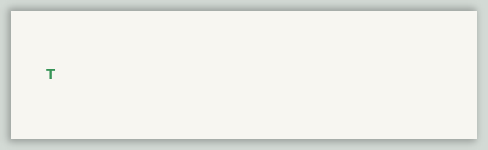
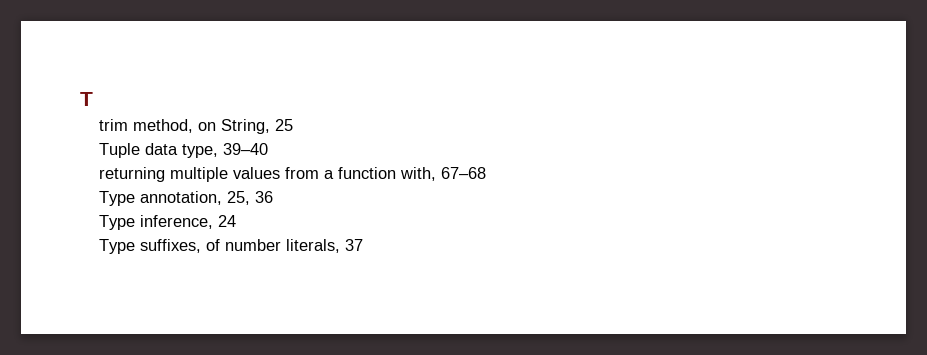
(56, 74) none -> [99,119,294,134] [99,143,269,158] [99,167,487,182] [99,191,274,206] [99,215,237,230] [99,239,364,254] // trim method, on String, 25 // Tuple data type, 39–40 // returning multiple values from a function with, 67–68 // Type annotation, 25, 36 // Type inference, 24 // Type suffixes, of number literals, 37

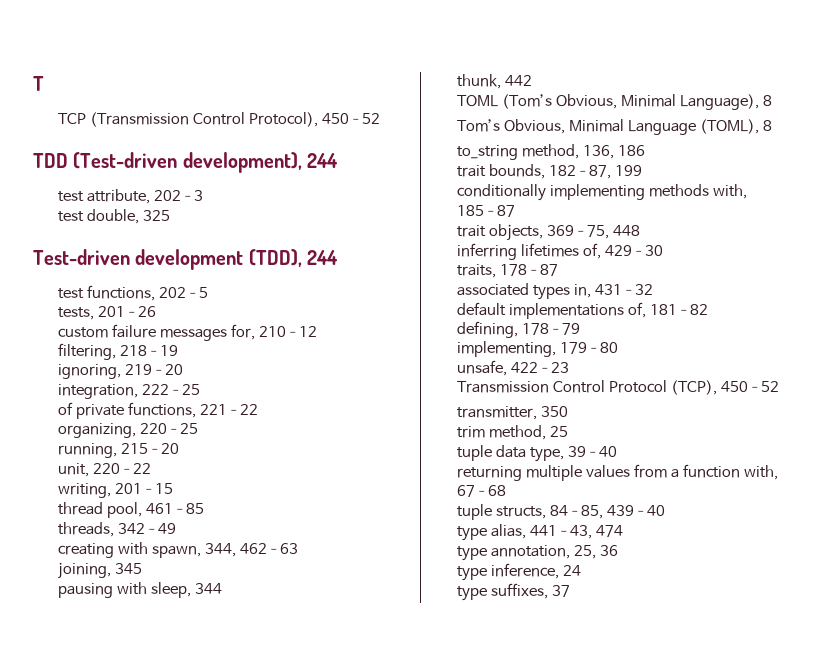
(93, 99) none -> [58,112,380,127] [33,152,339,173] [58,189,204,204] [58,209,171,224] [33,249,339,270] [58,285,209,301] [58,306,157,320] [58,324,317,341] [58,343,179,360] [58,364,184,379] [58,384,201,399] [58,402,259,419] [58,423,199,438] [58,443,180,458] [58,463,152,477] [58,483,174,498] [58,502,205,518] [58,522,177,537] [58,542,298,558] [58,562,143,579] [58,582,223,598] [457,74,533,89] [457,94,772,110] [457,119,772,135] [457,144,646,160] [457,164,643,179] [457,184,748,201] [457,205,516,217] [457,224,641,241] [457,243,664,260] [457,264,559,278] [457,283,654,300] [457,302,709,319] [457,321,581,338] [457,341,619,357] [457,360,570,376] [457,380,779,395] [457,406,569,420] // TCP (Transmission Control Protocol), 450–52 // TDD (Test-driven development), 244 // test attribute, 202–3 // test double, 325 // Test-driven development (TDD), 244 // test functions, 202–5 // tests, 201–26 // custom failure messages for, 210–12 // filtering, 218–19 // ignoring, 219–20 // integration, 222–25 // of private functions, 221–22 // organizing, 220–25 // running, 215–20 // unit, 220–22 // writing, 201–15 // thread pool, 461–85 // threads, 342–49 // creating with spawn, 344, 462–63 // joining, 345 // pausing with sleep, 344 // thunk, 442 // TOML (Tom’s Obvious, Minimal Language), 8 // Tom’s Obvious, Minimal Language (TOML), 8 // to_string method, 136, 186 // trait bounds, 182–87, 199 // conditionally implementing methods with, 185–87 // trait objects, 369–75, 448 // inferring lifetimes of, 429–30 // traits, 178–87 // associated types in, 431–32 // default implementations of, 181–82 // defining, 178–79 // implementing, 179–80 // unsafe, 422–23 // Transmission Control Protocol (TCP), 450–52 // transmitter, 350
[198,119,271,134] on String, -> (547, 432) none
[99,143,141,158] Tuple -> [457,445,493,461] tuple
[99,191,136,206] Type -> [457,504,666,520] [457,524,624,541] [457,546,488,561] tuple structs, 84–85, 439–40 // type alias, 441–43, 474 // type
[99,215,136,230] Type -> [457,566,488,581] type
[99,239,341,254] Type suffixes, of number literals, -> [457,583,549,601] type suffixes,

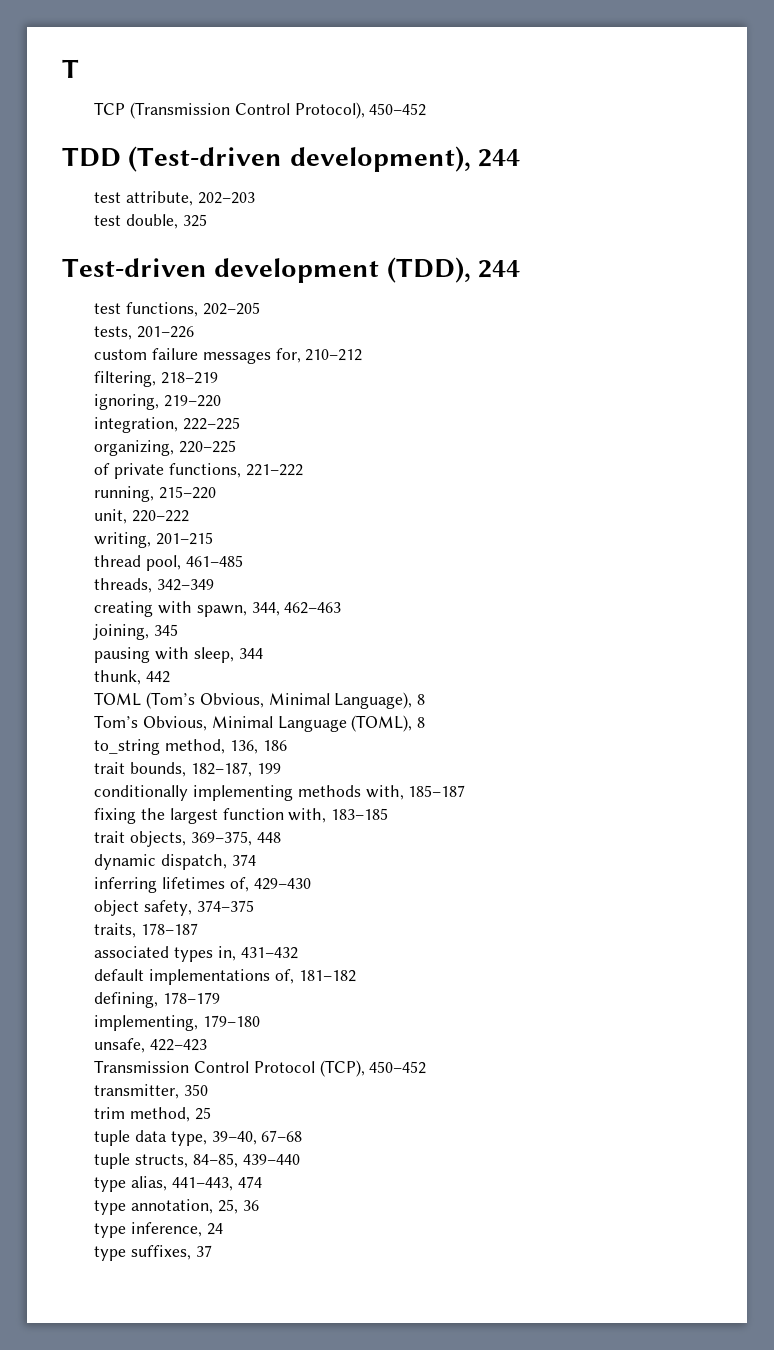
[321,113,380,124] 450–52 -> [369,103,427,116] 450–452
[154,190,204,201] 202–3 -> [197,192,255,204] 202–203
[159,287,209,298] 202–5 -> [202,302,260,315] 202–205
[98,306,157,317] 201–26 -> [137,326,195,338] 201–226
[258,326,317,337] 210–12 -> [305,349,363,361] 210–212
[120,345,179,356] 218–19 -> [161,372,219,384] 218–219
[125,364,184,375] 219–20 -> [164,395,222,407] 219–220
[142,384,201,395] 222–25 -> [183,417,241,430] [94,440,237,456] 222–225 // organizing, 220–225
[200,404,259,415] [58,423,199,438] 221–22 // organizing, 220–25 -> [245,464,303,476] 221–222
[121,443,180,454] 215–20 -> [159,486,217,499] 215–220
[93,463,152,474] 220–22 -> [132,510,190,522] 220–222
[115,483,174,494] 201–15 -> [156,532,214,545] 201–215
[146,503,205,514] 461–85 -> [185,555,243,567] 461–485
[118,523,177,534] 342–49 -> [157,579,215,591] 342–349
[239,543,298,554] 462–63 -> [284,602,342,614] 462–463
[549,165,612,179] 182–87, -> [190,762,252,777] 182–187,
[457,205,516,217] 185–87 -> [408,785,466,797] [94,808,388,824] 185–187 // fixing the largest function with, 183–185
[547,225,610,239] 369–75, -> [190,831,252,846] 369–375,
(641, 230) none -> [94,854,256,870] // dynamic dispatch, 374
[605,245,664,256] 429–30 -> [253,878,311,890] [94,900,254,916] 429–430 // object safety, 374–375
[500,264,559,276] 178–87 -> [141,923,199,935] 178–187
[595,284,654,295] 431–32 -> [240,947,298,959] 431–432
[650,304,709,315] 181–82 -> [298,970,356,982] 181–182
[522,323,581,335] 178–79 -> [163,992,221,1004] 178–179
[560,342,619,354] 179–80 -> [203,1015,261,1027] 179–180
[511,362,570,373] 422–23 -> [150,1039,208,1051] 422–423
[720,381,779,392] 450–52 -> [369,1061,427,1074] 450–452
[568,446,618,457] [457,464,778,481] 39–40 // returning multiple values from a function with, -> [211,1131,257,1145] 39–40,
[607,505,666,516] 439–40 -> [242,1154,300,1165] 439–440
[530,525,593,539] 441–43, -> [171,1177,233,1191] 441–443,

